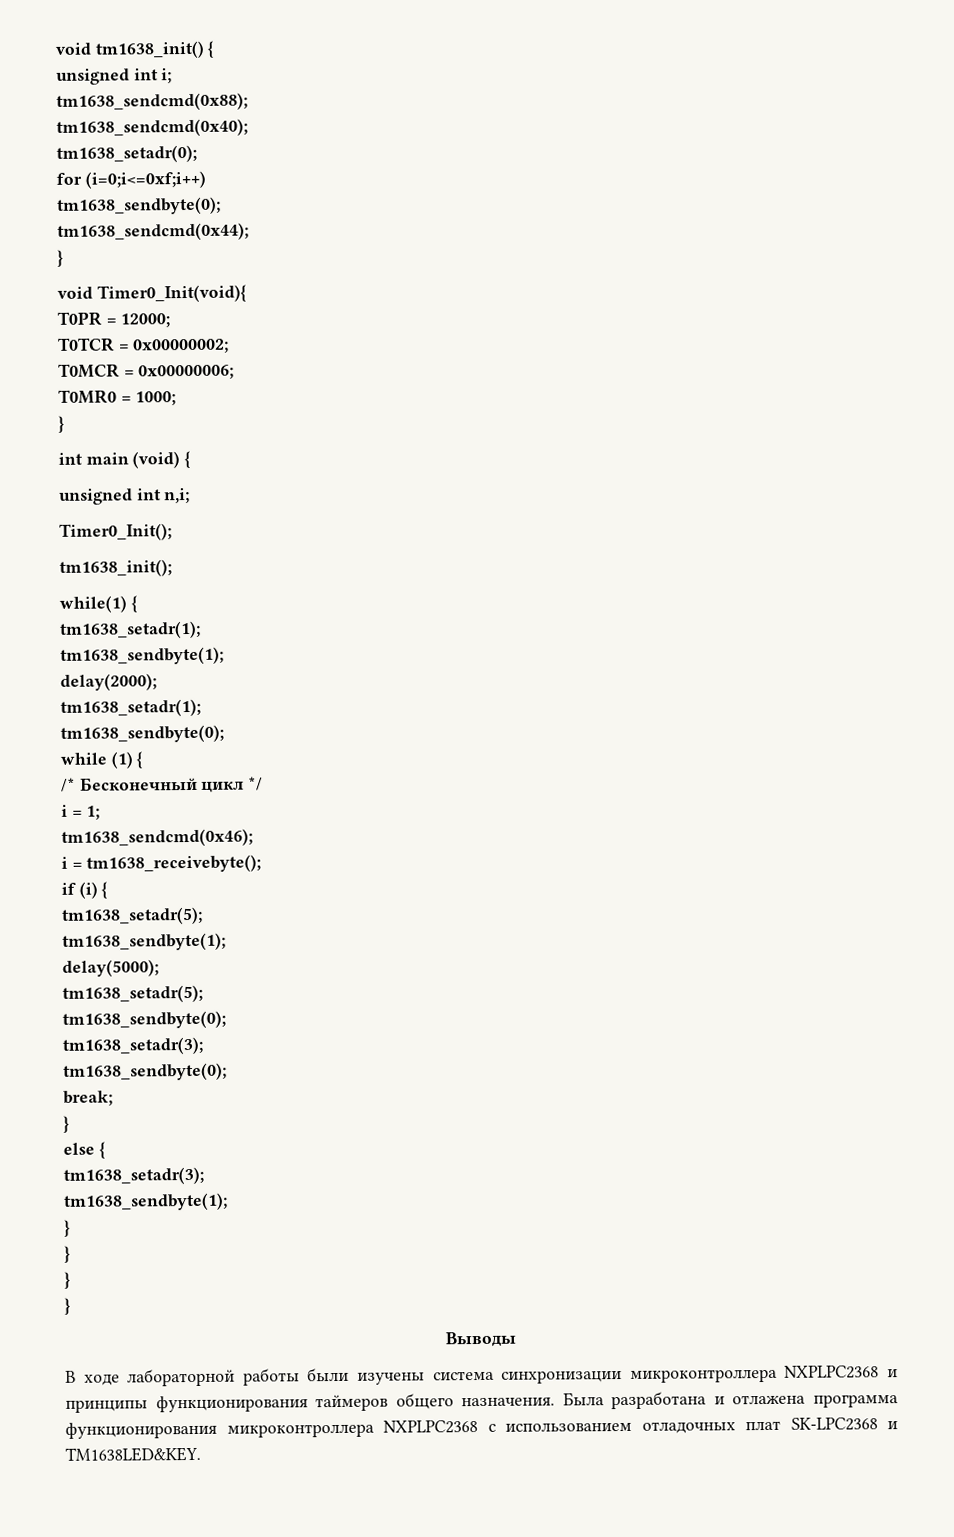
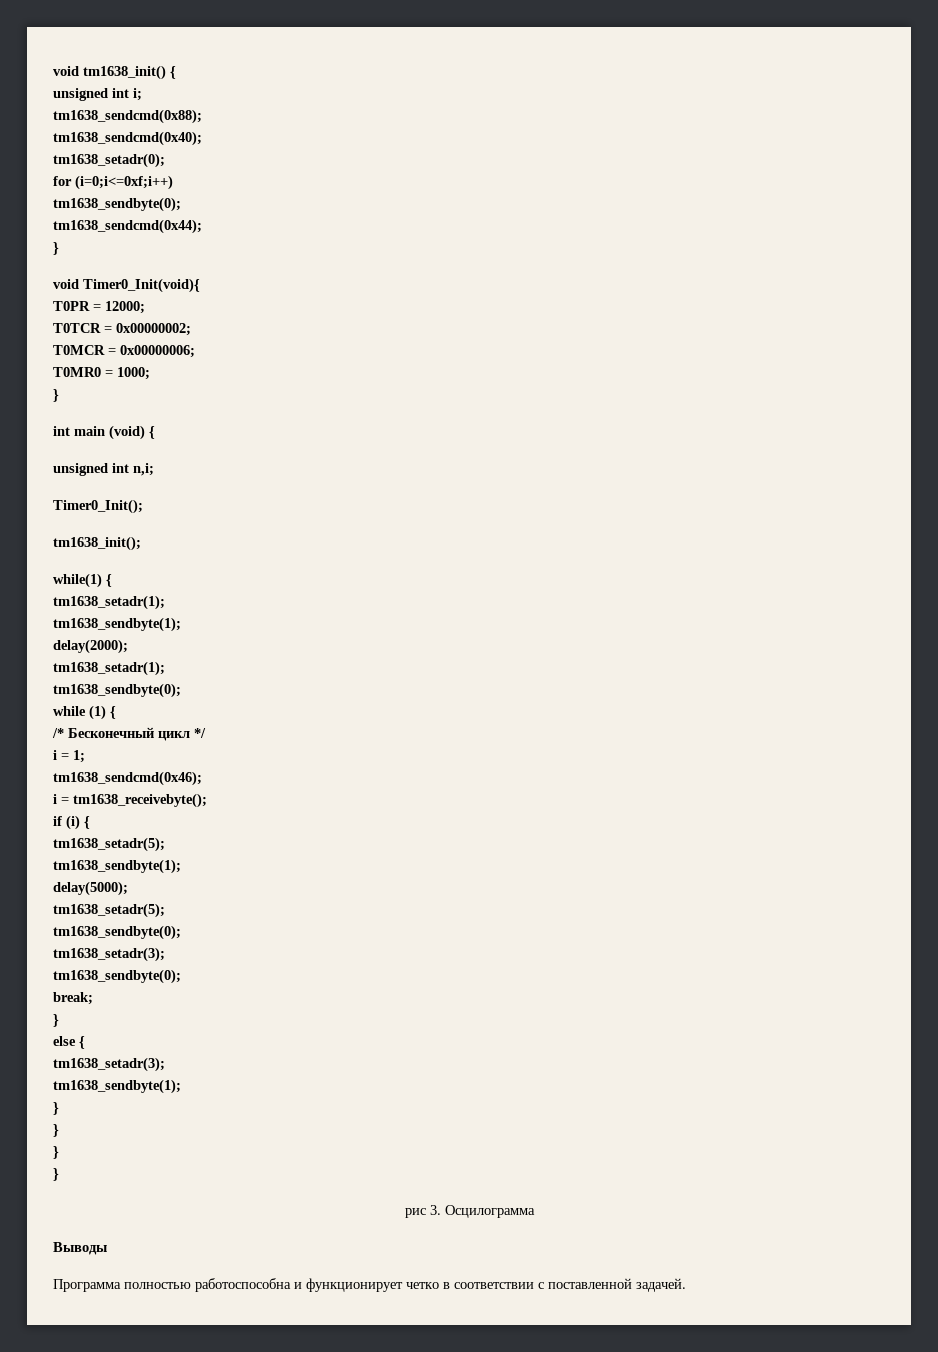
[445,1331,517,1348] [65,1365,899,1387] [65,1391,898,1413] [65,1417,898,1439] [65,1446,201,1462] Выводы // В ходе лабораторной работы были изучены система синхронизации микроконтроллера NXPLPC2368 и принципы функционирования таймеров общего назначения. Была разработана и отлажена программа функционирования микроконтроллера NXPLPC2368 с использованием отладочных плат SK-LPC2368 и TM1638LED&KEY. -> [404,1205,535,1218] [53,1242,107,1255] [53,1278,686,1292] рис 3. Осцилограмма // Выводы // Программа полностью работоспособна и функционирует четко в соответствии с поставленной задачей.

